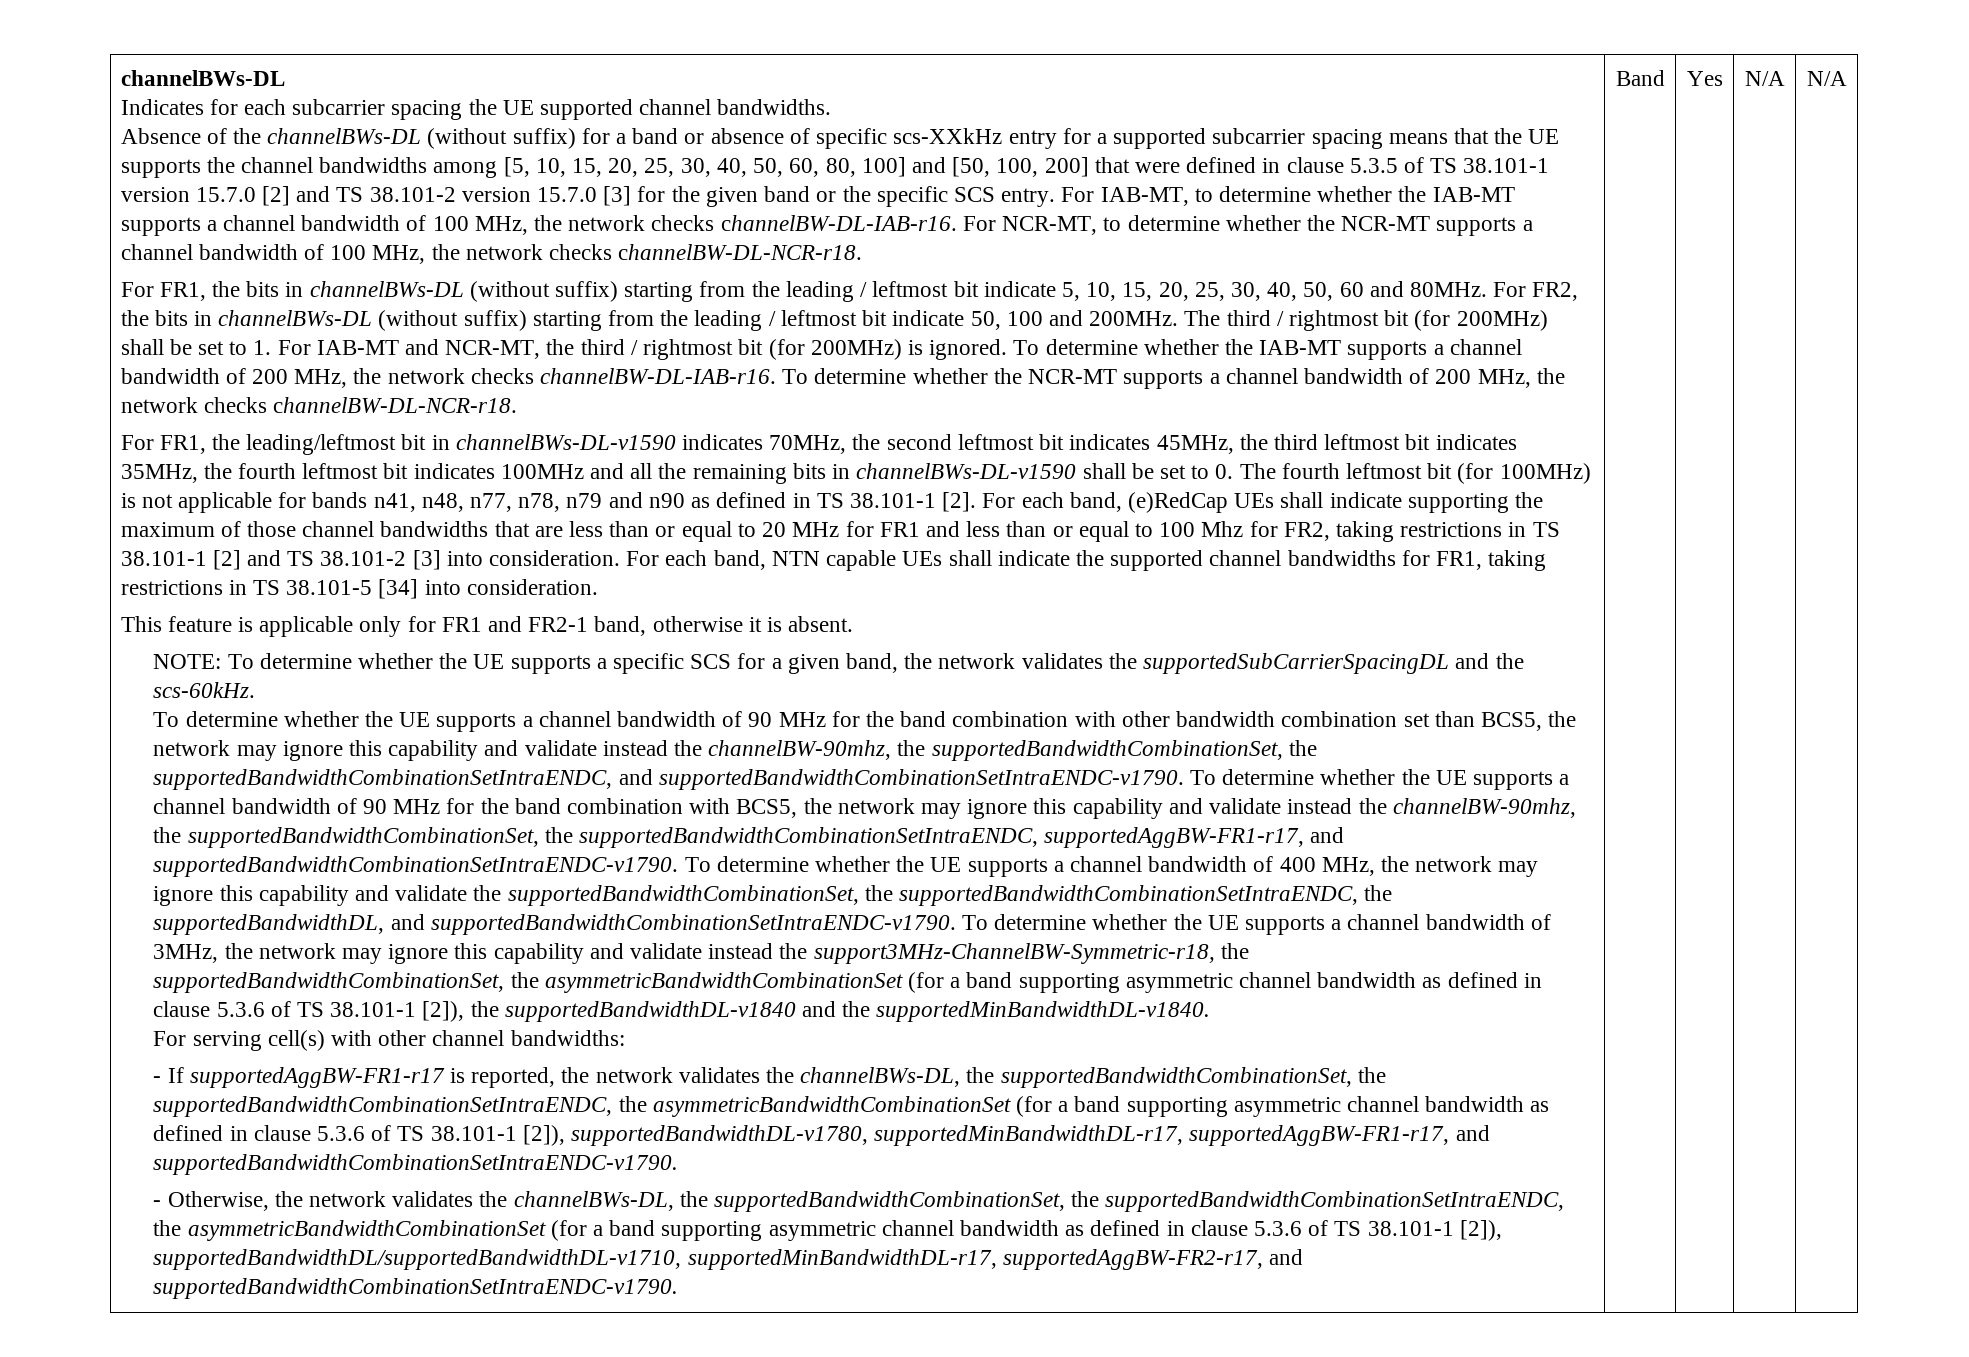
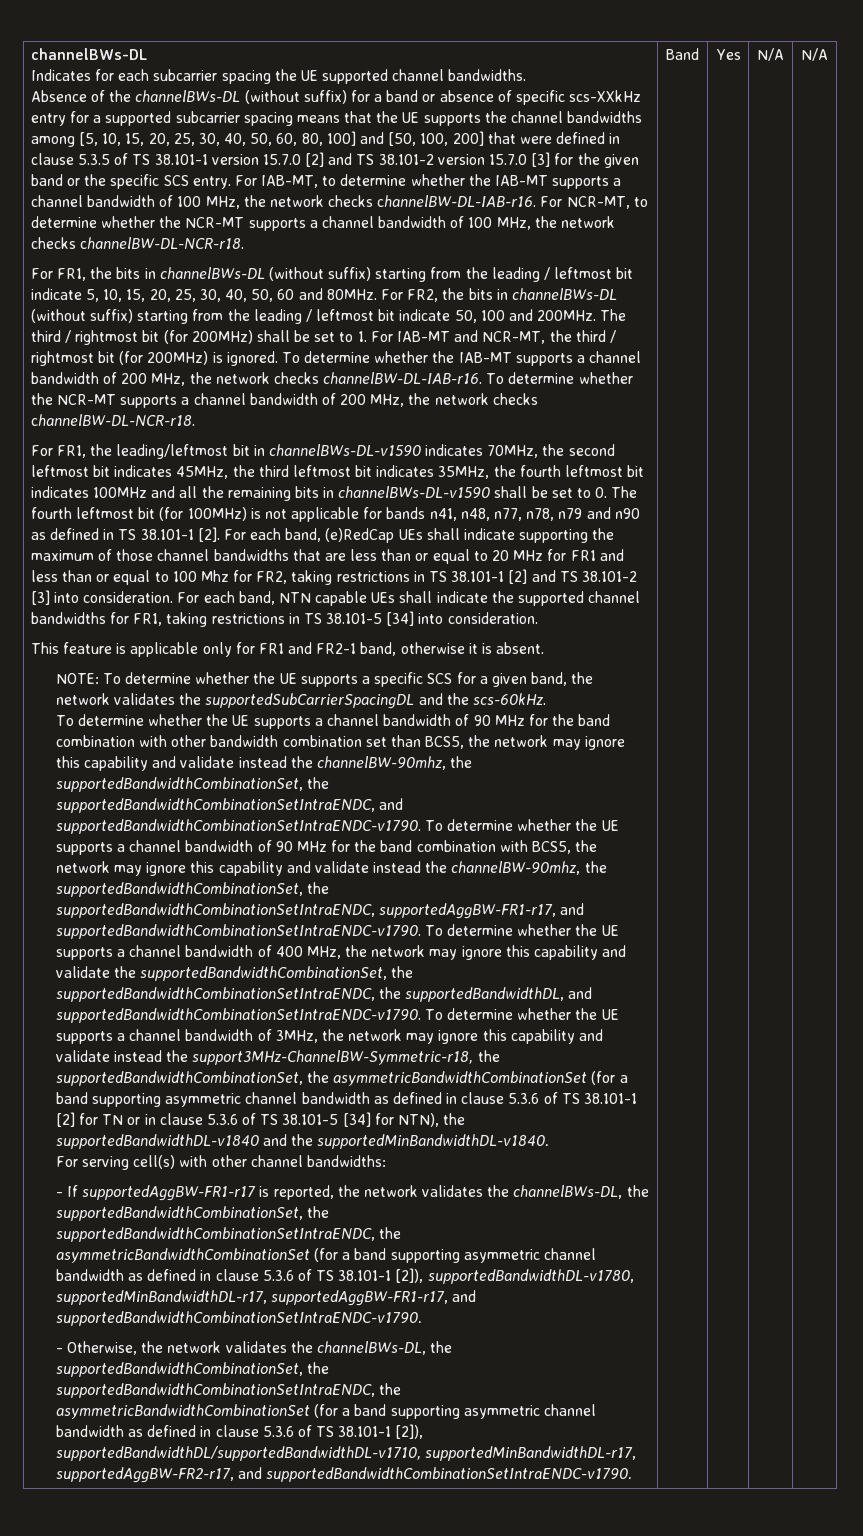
[422,1001,465,1022] [2]), -> [55,1112,439,1127] [2] for TN or in clause 5.3.6 of TS 38.101-5 [34] for NTN),

